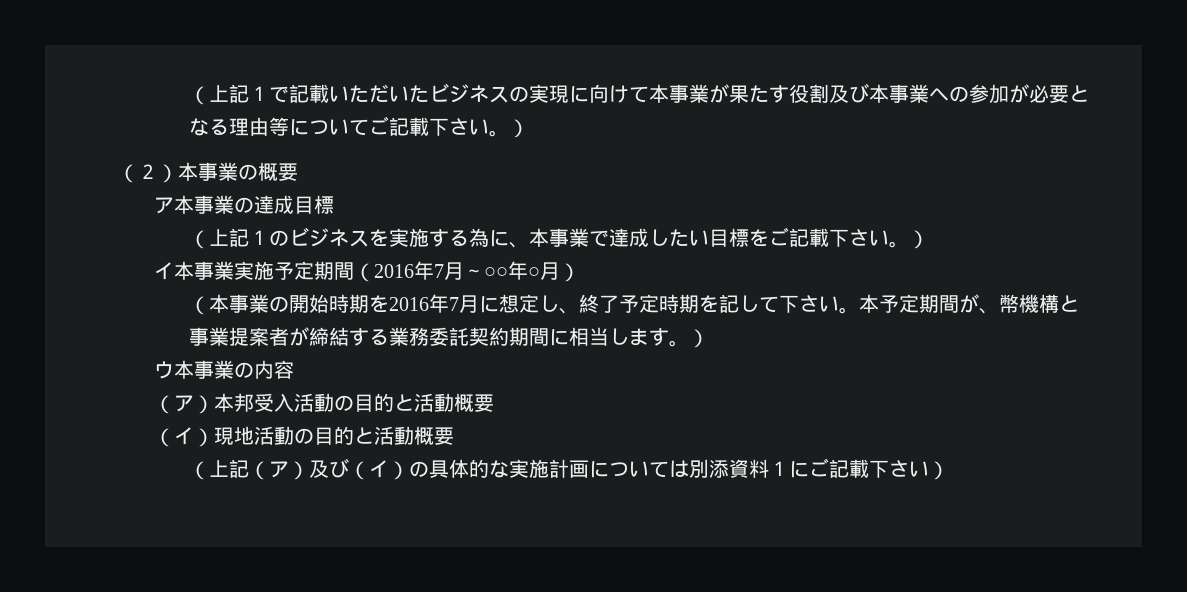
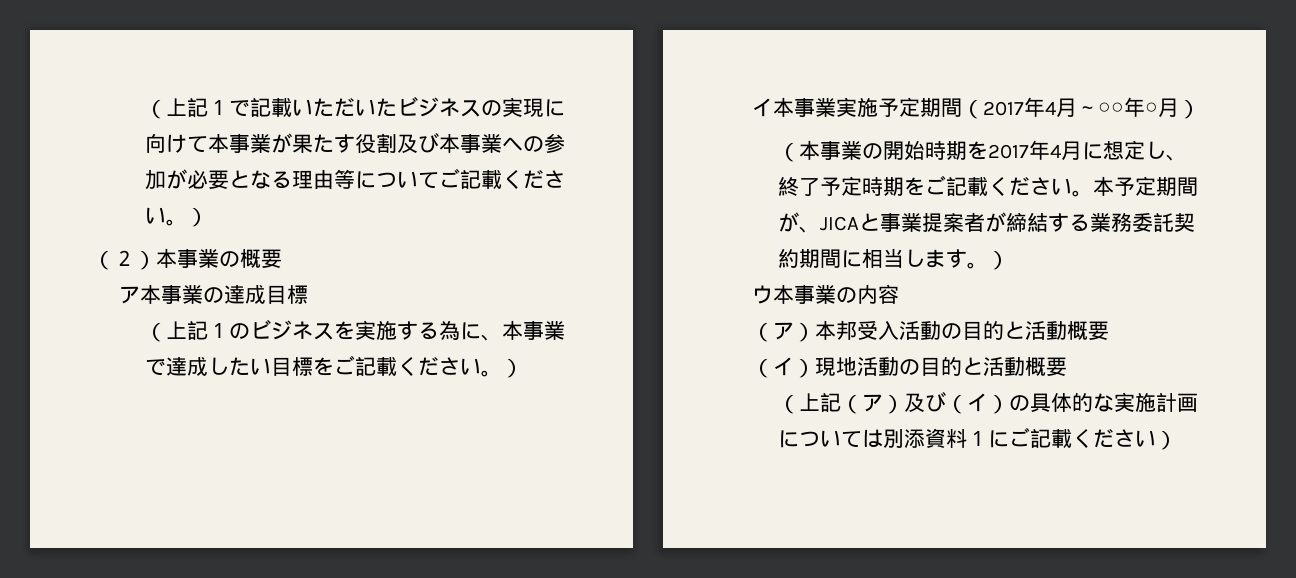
[429,118,450,136] 下 -> [502,170,545,189] くだ
[829,229,850,247] 下 -> [397,357,440,376] くだ
[373,261,444,280] 2016年7 -> [983,97,1057,117] 2017年4
[389,294,460,313] 2016年7 -> [988,140,1062,160] 2017年4
[719,294,800,313] 記して下 -> [925,175,1031,196] ご記載くだ
[999,294,1060,313] 幣機構 -> [820,216,860,231] JICA
[869,460,890,478] 下 -> [1072,429,1115,448] くだ

